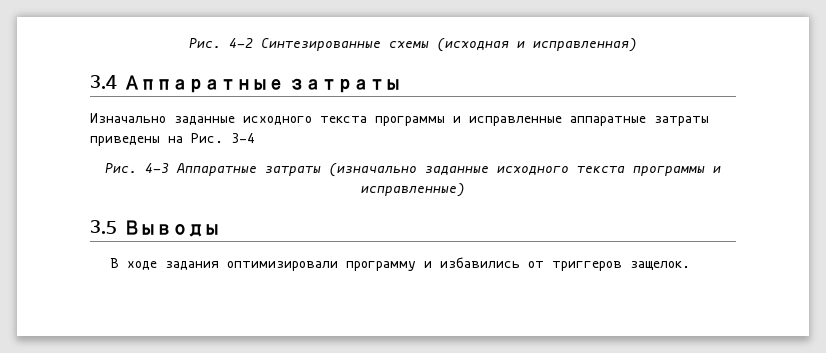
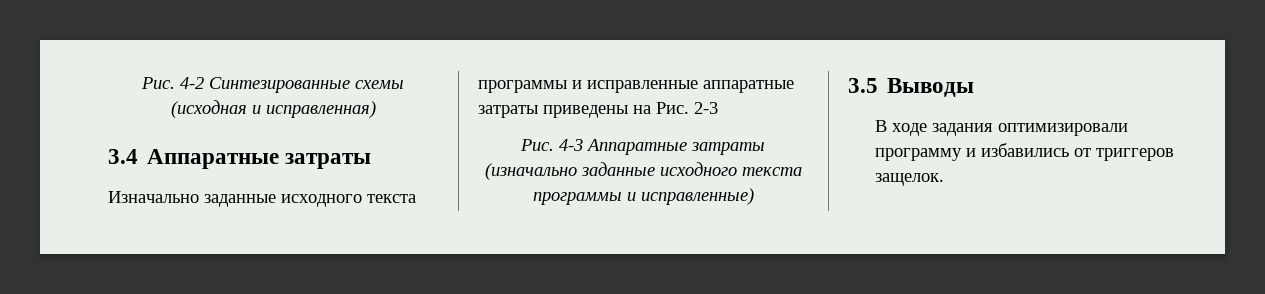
[231,133,255,143] 3-4 -> [694,102,718,114] 2-3

